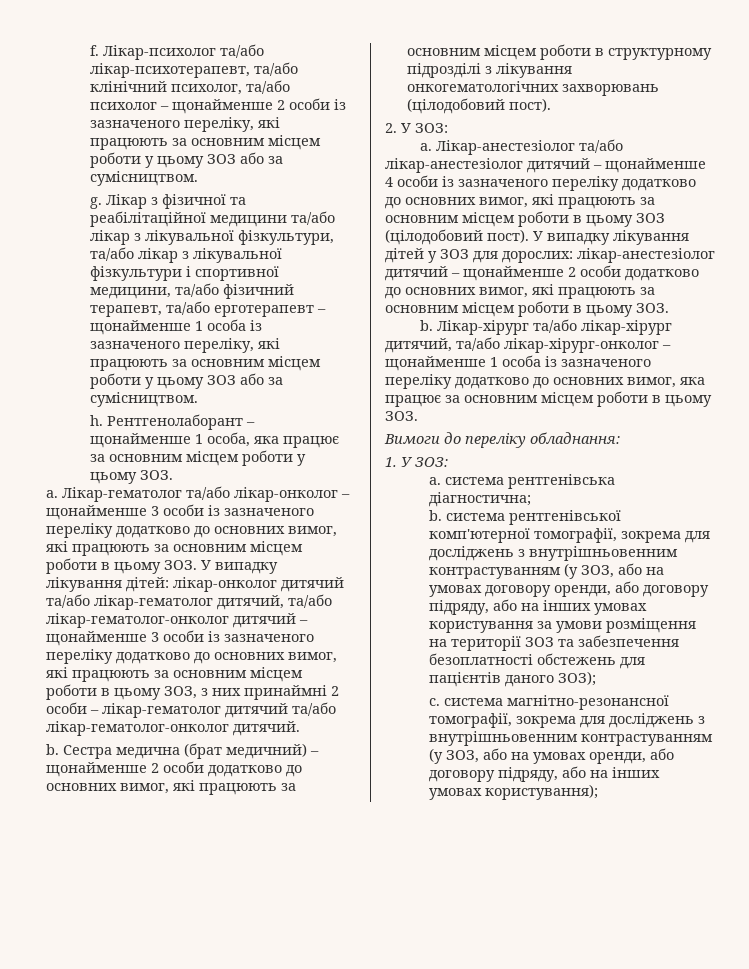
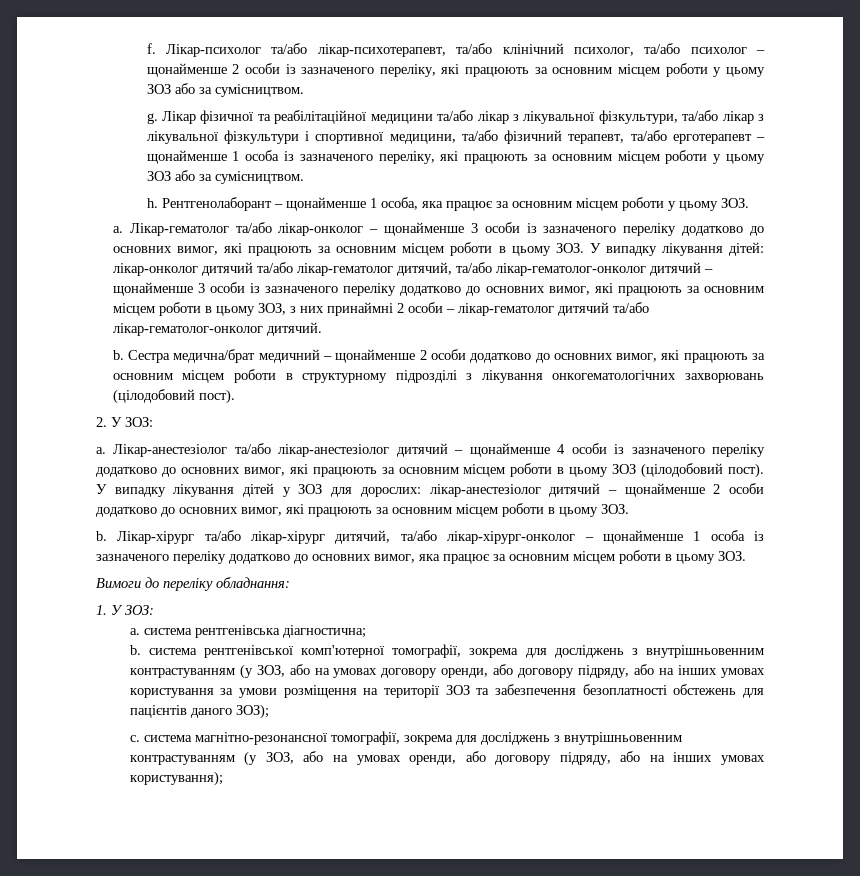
[151,197,159,205] з -> (197, 117) none
[116,743,308,759] медична (брат медичний) -> [173,349,320,363] медична/брат медичний

